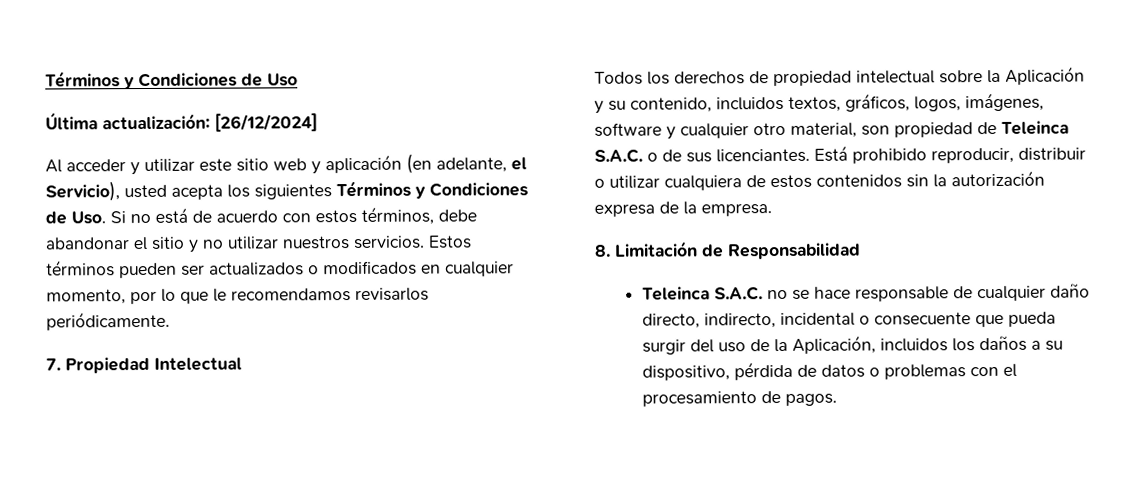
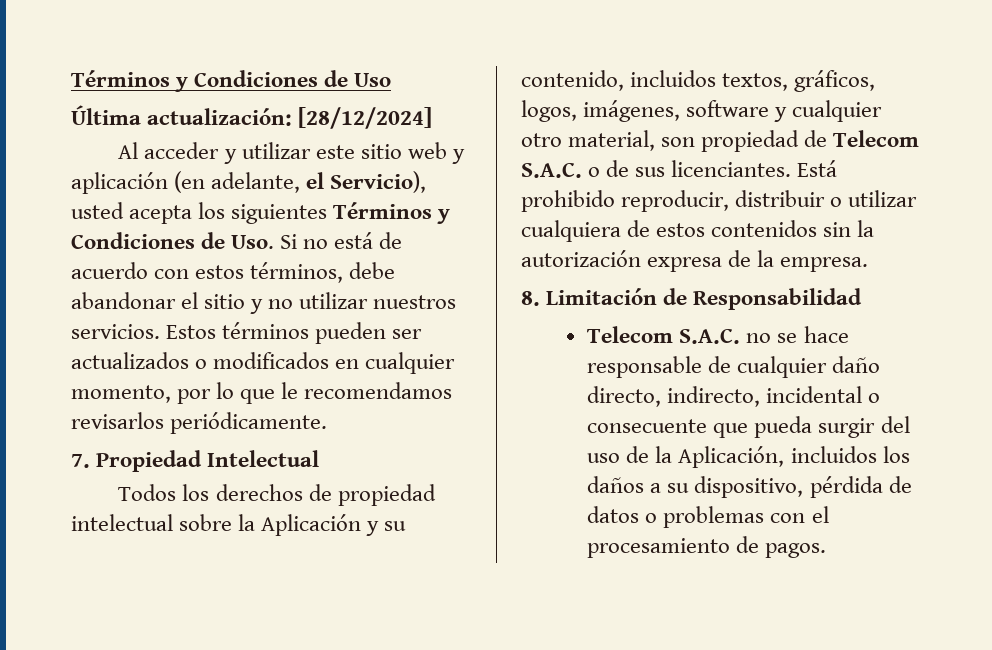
[214,113,318,132] [26/12/2024] -> [298,107,433,129] [28/12/2024]
[1001,120,1069,135] Teleinca -> [833,130,920,147] Telecom
[641,286,710,301] Teleinca -> [587,326,674,343] Telecom

